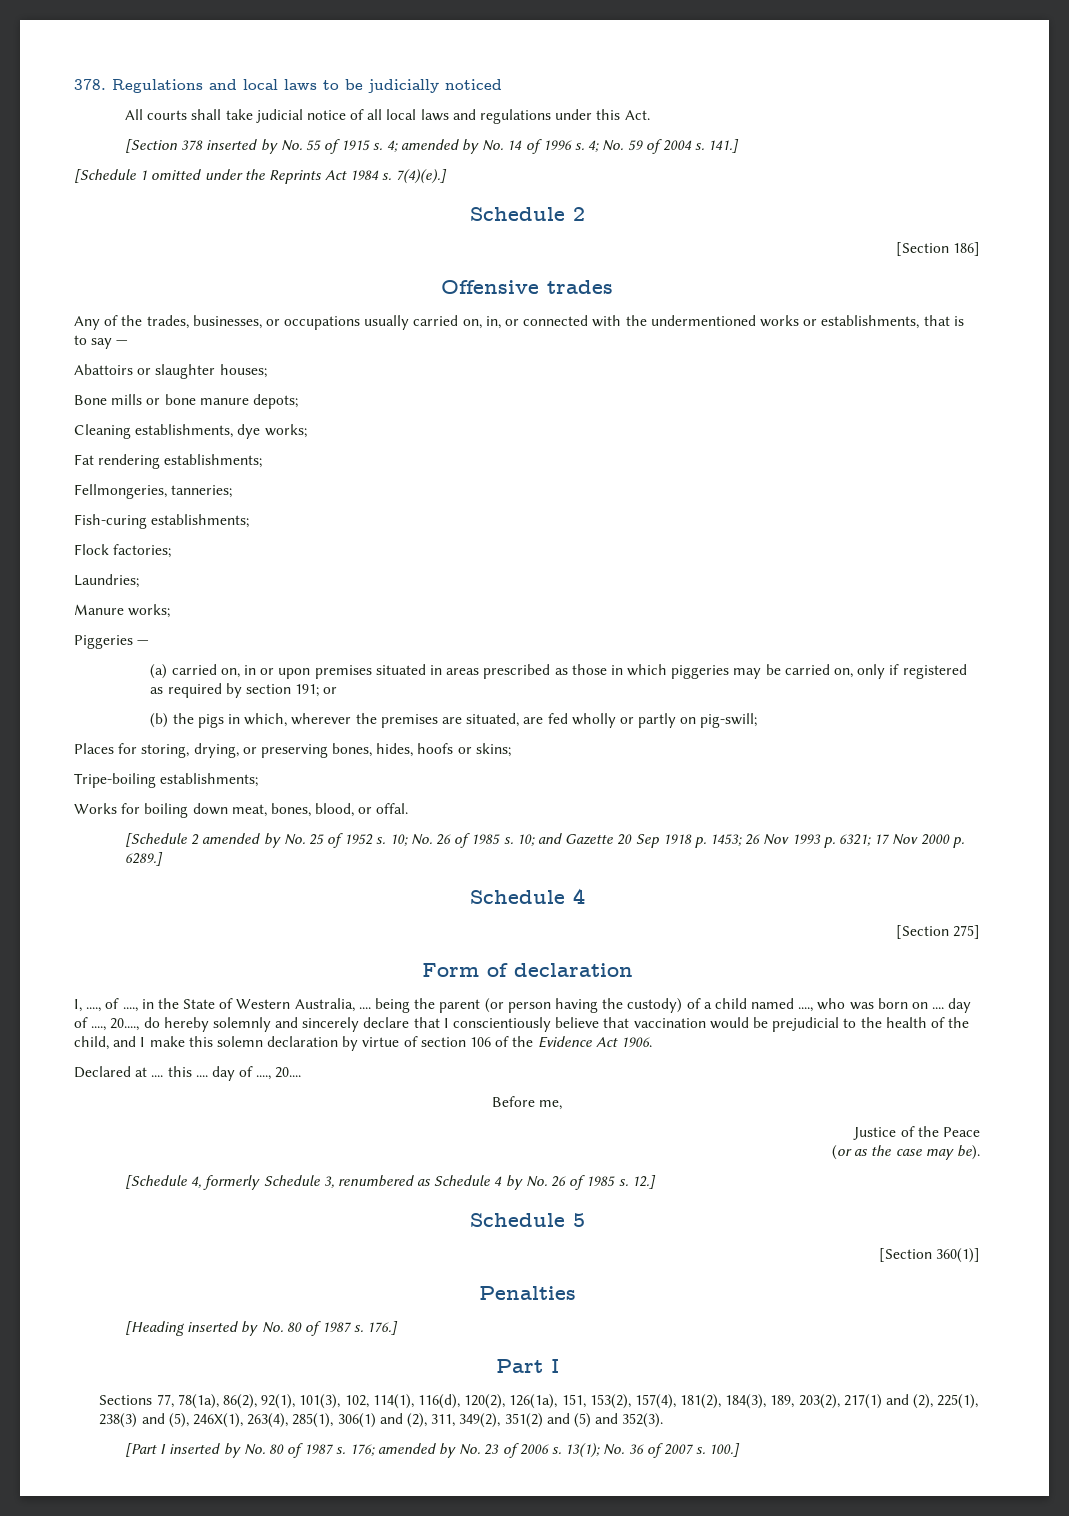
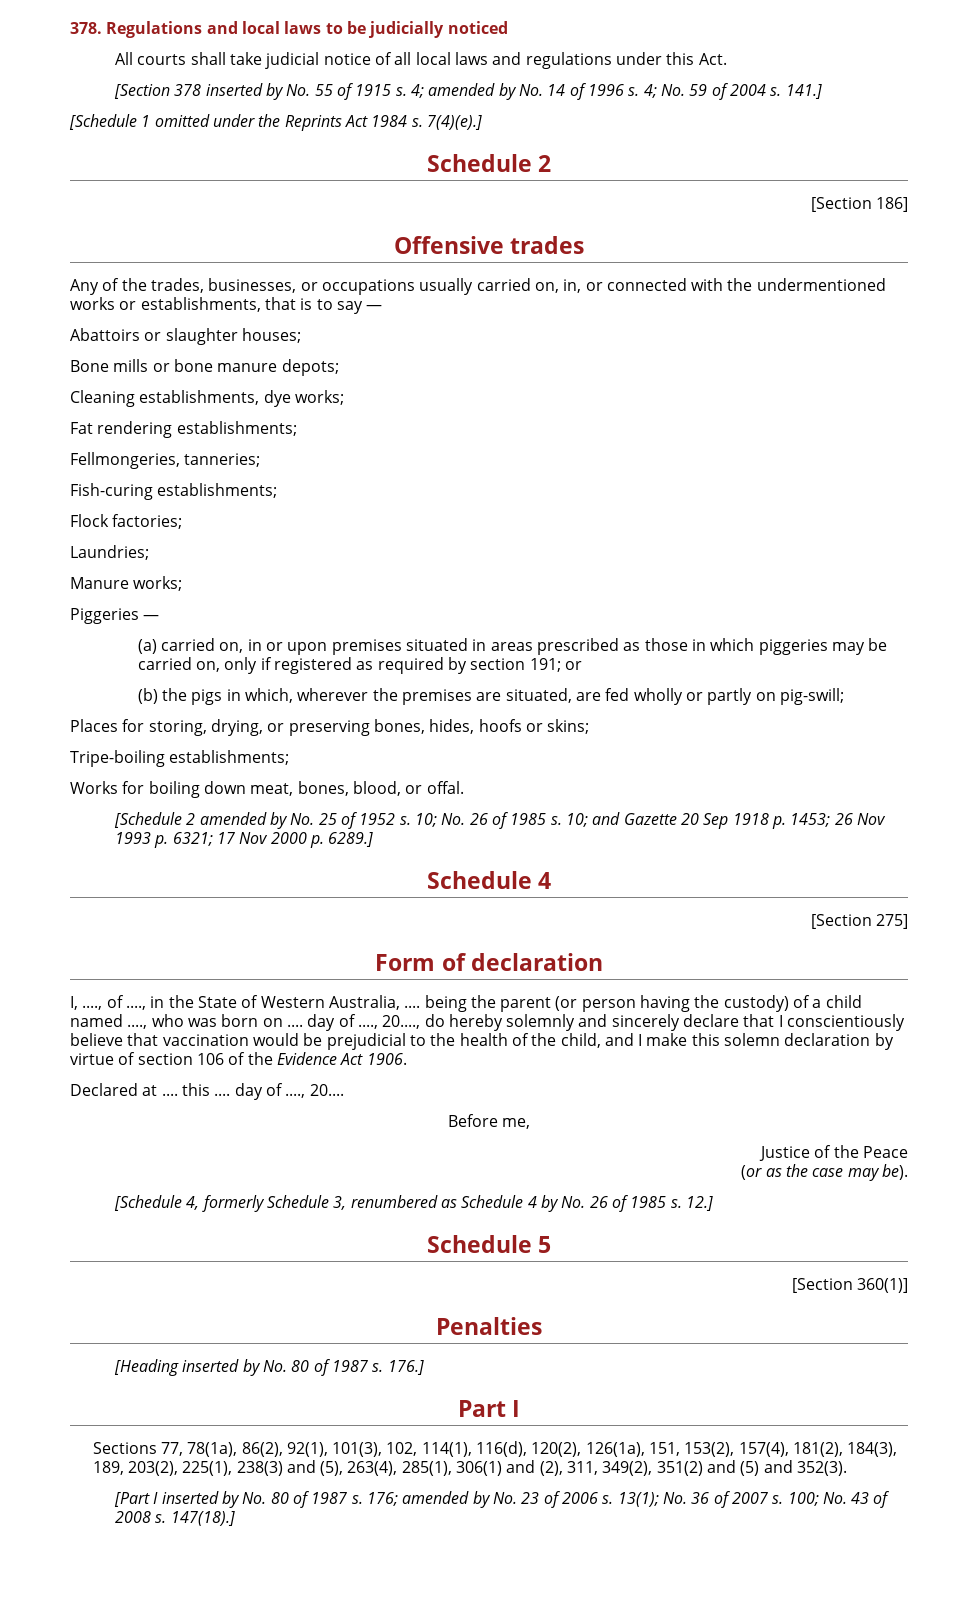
[843,1394,934,1409] 217(1) and (2), -> (178, 1468) none
[193,1413,244,1428] 246X(1), -> (344, 1468) none
[709,1443,741,1457] 100.] -> [787,1491,891,1508] [115,1511,235,1526] 100; No. 43 of 2008 s. 147(18).]

